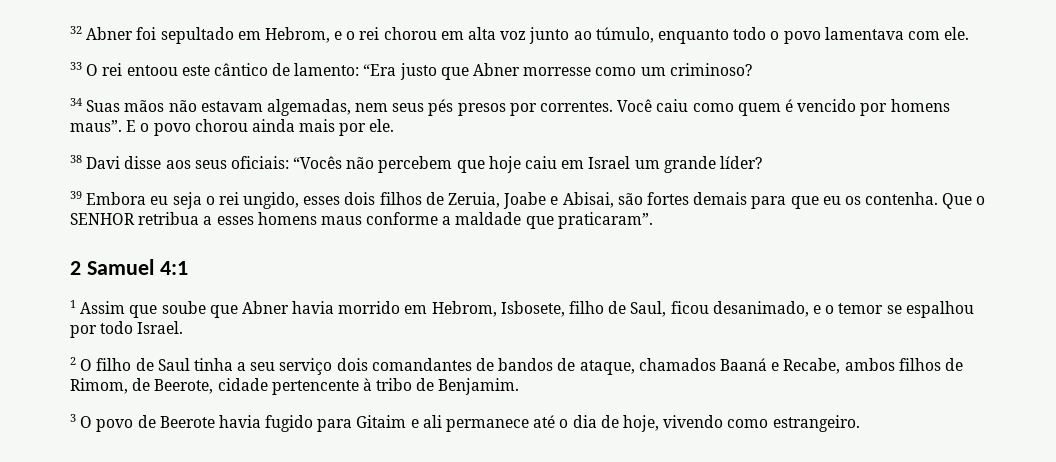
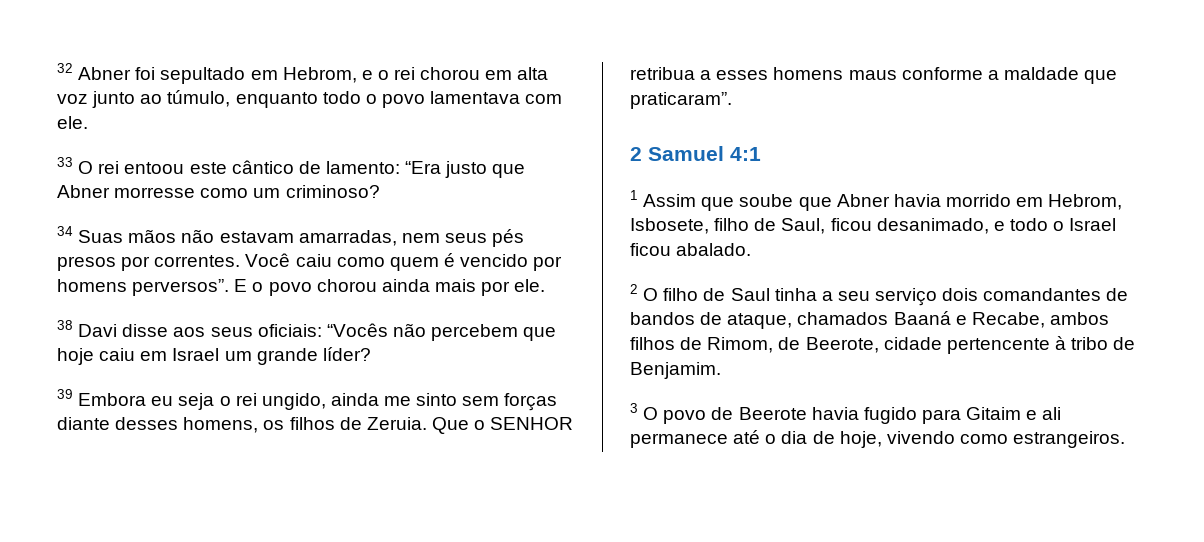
[266,99,351,116] algemadas, -> [298,230,397,246] amarradas,
[70,120,122,132] maus”. -> [132,279,230,296] perversos”.
[303,192,939,209] esses dois filhos de Zeruia, Joabe e Abisai, são fortes demais para que eu os contenha. -> [330,393,558,411] [57,417,427,433] ainda me sinto sem forças diante desses homens, os filhos de Zeruia.
[825,301,974,318] [70,321,184,338] o temor se espalhou por todo Israel. -> [1009,218,1117,231] [630,243,752,256] todo o Israel ficou abalado.
[772,415,860,432] estrangeiro. -> [1013,431,1126,448] estrangeiros.

